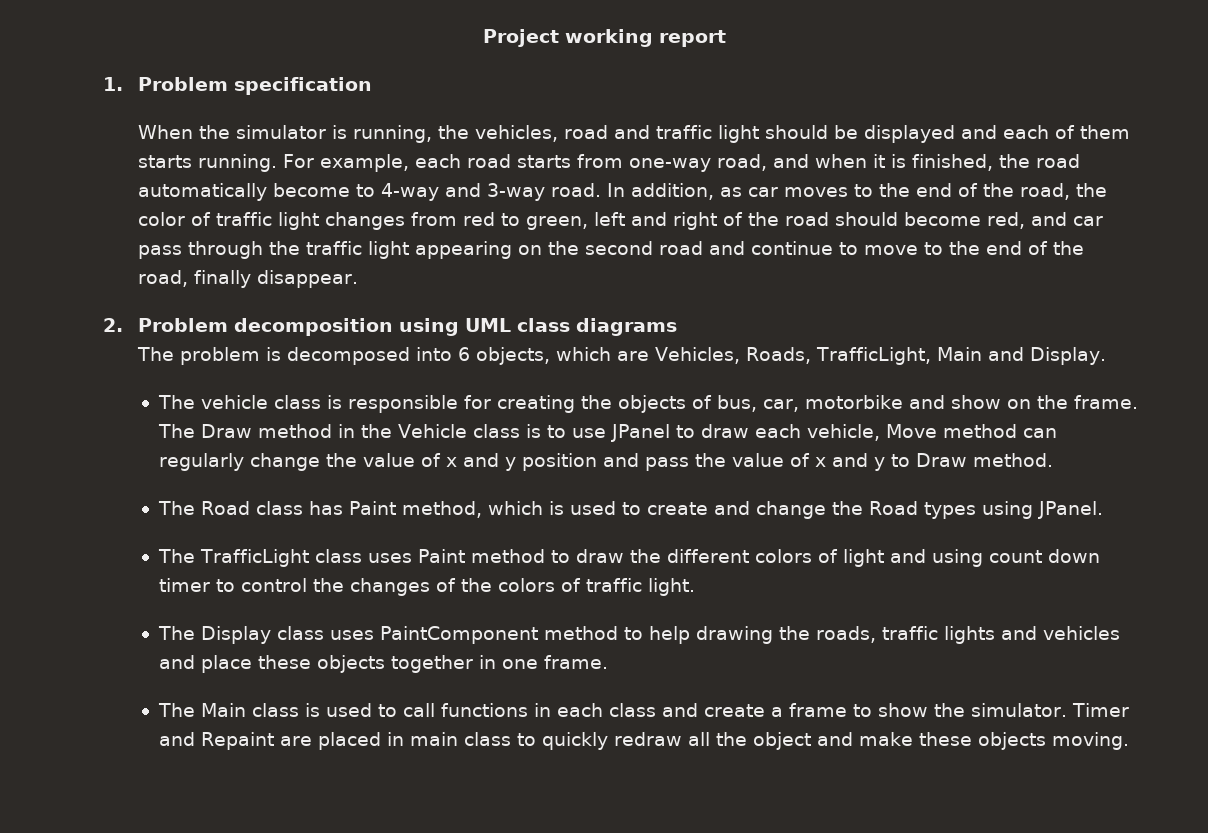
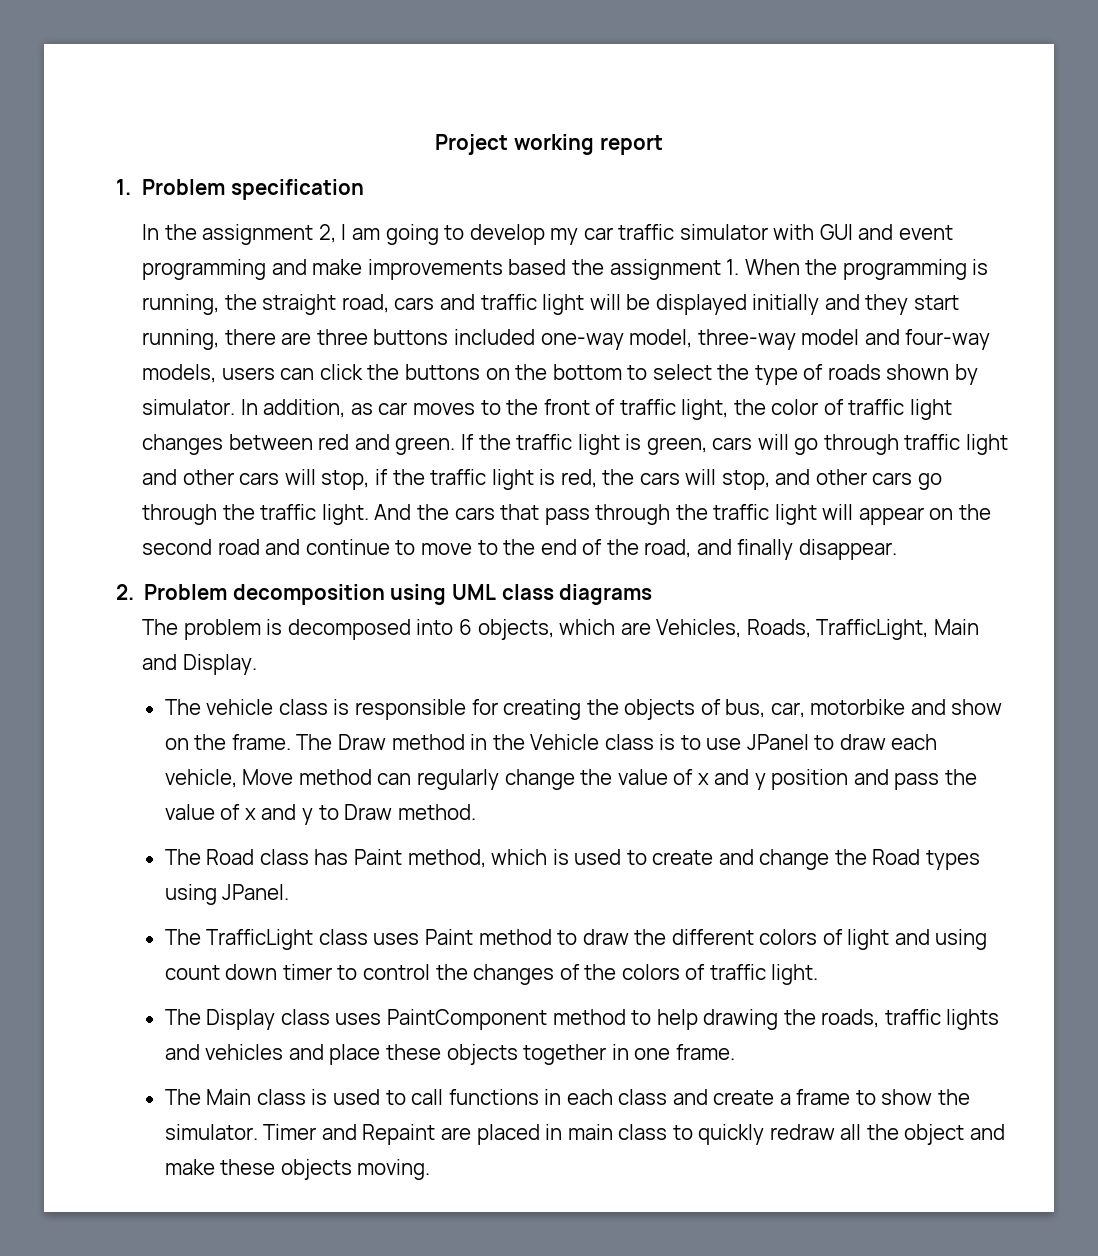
(373, 86) none -> [142,224,953,245] [142,259,740,280] In the assignment 2, I am going to develop my car traffic simulator with GUI and event programming and make improvements based the assignment 1.
[236,125,327,139] simulator -> [842,259,967,280] programming
[475,125,609,142] vehicles, road -> [262,294,435,315] straight road, cars
[765,125,829,139] should -> [589,294,621,310] will
[961,125,1131,139] [138,154,1081,172] [138,183,602,201] and each of them starts running. For example, each road starts from one-way road, and when it is finished, the road automatically become to 4-way and 3-way road. -> [752,294,959,315] [142,329,991,350] [142,364,978,385] [142,399,236,415] initially and they start running, there are three buttons included one-way model, three-way model and four-way models, users can click the buttons on the bottom to select the type of roads shown by simulator.
[916,183,1071,200] end of the road, -> [543,399,729,420] front of traffic light,
[411,212,1104,230] from red to green, left and right of the road should become red, and car -> [228,434,1008,455] [142,469,942,490] [142,504,540,525] between red and green. If the traffic light is green, cars will go through traffic light and other cars will stop, if the traffic light is red, the cars will stop, and other cars go through the traffic light. And the cars that
[415,241,513,259] appearing -> [822,504,924,525] will appear
(189, 278) none -> [696,539,732,555] and

